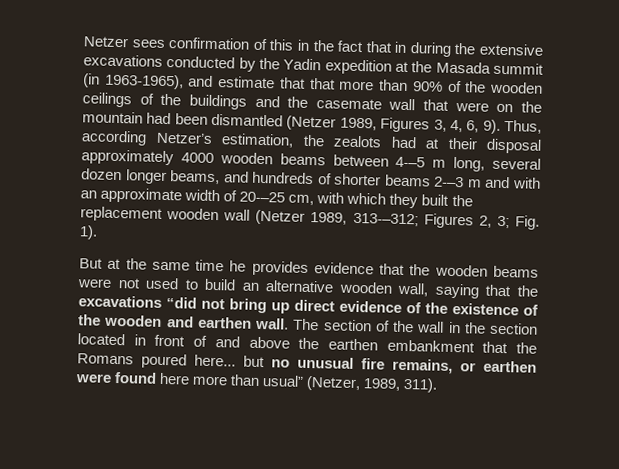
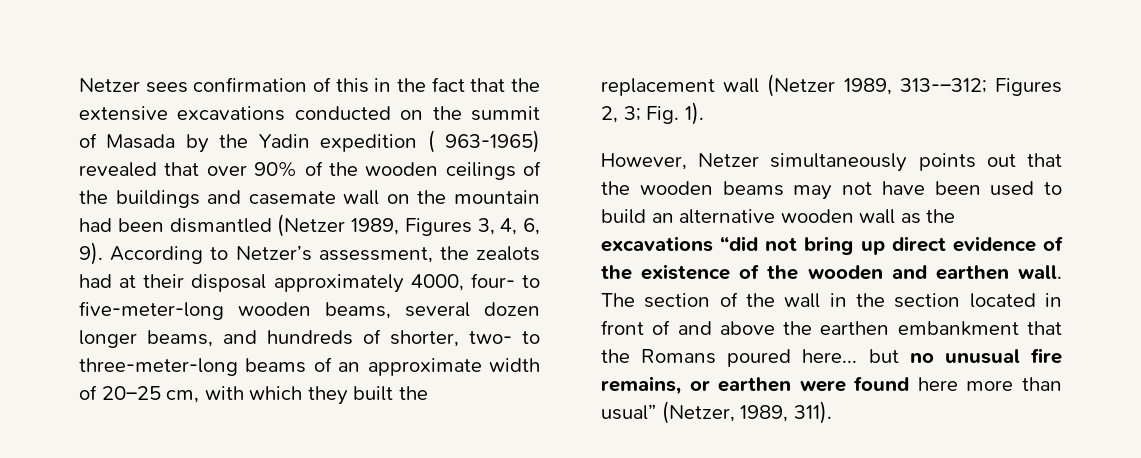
[394,41,452,57] in during -> (506, 85) none
[238,57,544,75] [83,73,409,92] by the Yadin expedition at the Masada summit (in 1963-1965), and estimate that that more than -> [400,106,540,121] [79,130,540,153] [79,162,247,177] on the summit of Masada by the Yadin expedition ( 963-1965) revealed that over
[287,96,309,108] the -> (242, 197) none
[423,99,489,112] that were -> (380, 197) none
[504,120,542,134] [81,130,294,148] Thus, according Netzer’s estimation, -> [110,245,433,264] According to Netzer’s assessment,
[180,152,486,172] 4000 wooden beams between 4-–5 m long, -> [410,273,540,291] [79,301,391,320] 4000, four- to five-meter-long wooden beams,
[334,173,541,189] shorter beams 2-–3 m and with -> [390,330,540,347] [79,357,332,376] shorter, two- to three-meter-long beams of
[239,191,286,203] 20-–25 -> [101,386,161,400] 20–25
[166,208,220,221] wooden -> (715, 87) none
[79,258,539,278] [77,278,141,289] But at the same time he provides evidence that the wooden beams were not -> [601,153,1062,172] [601,181,981,200] However, Netzer simultaneously points out that the wooden beams may not have been
[397,282,512,299] wall, saying that -> [859,209,921,224] wall as

